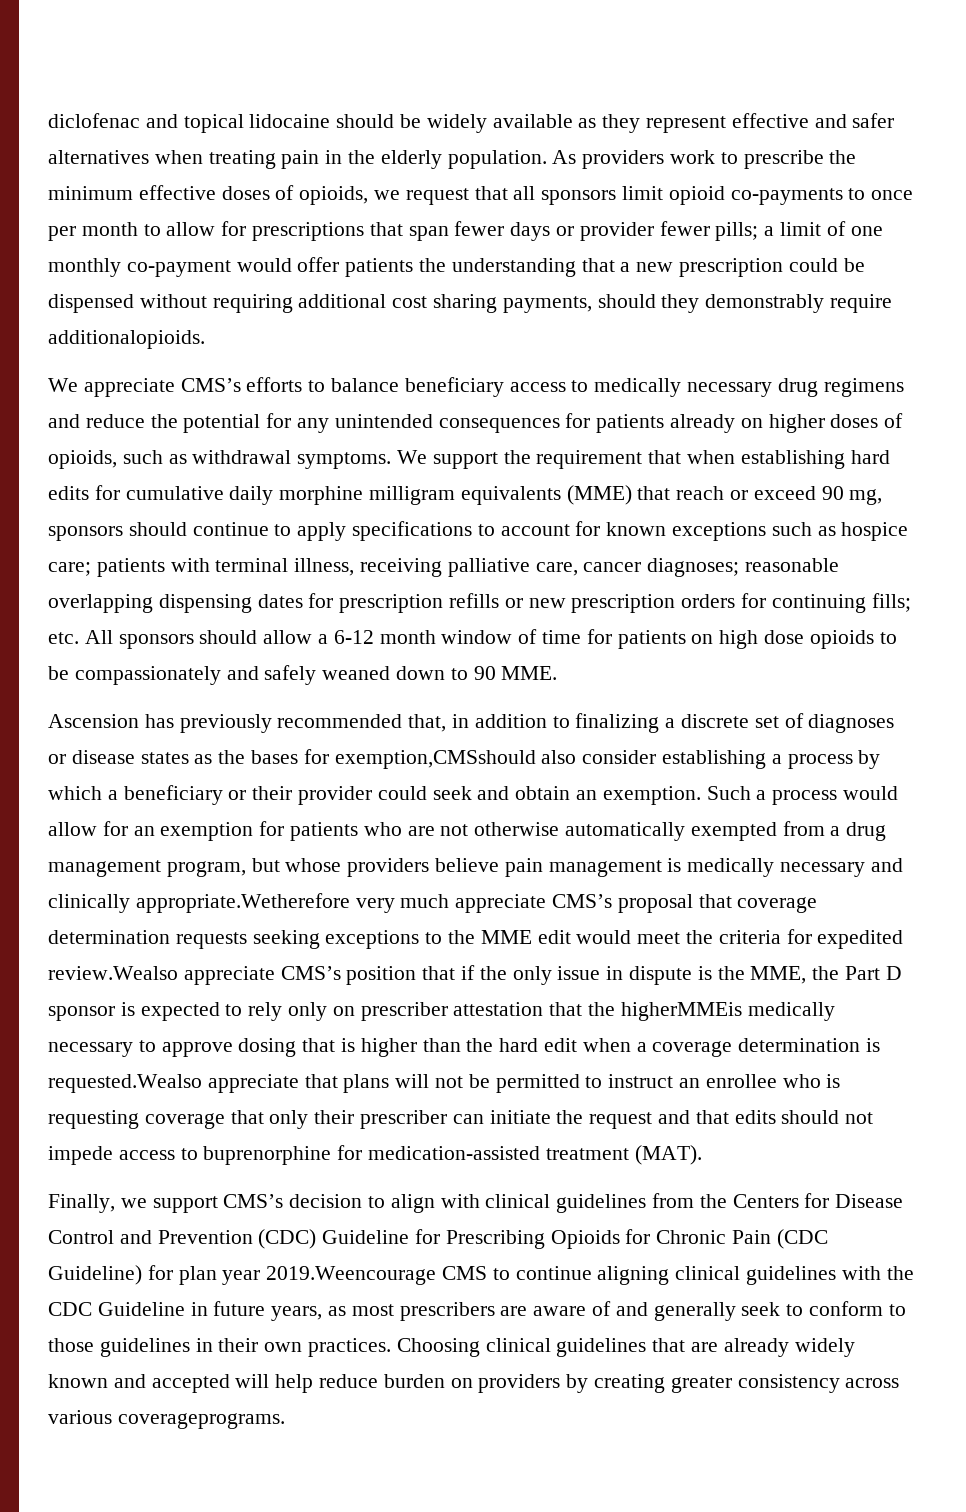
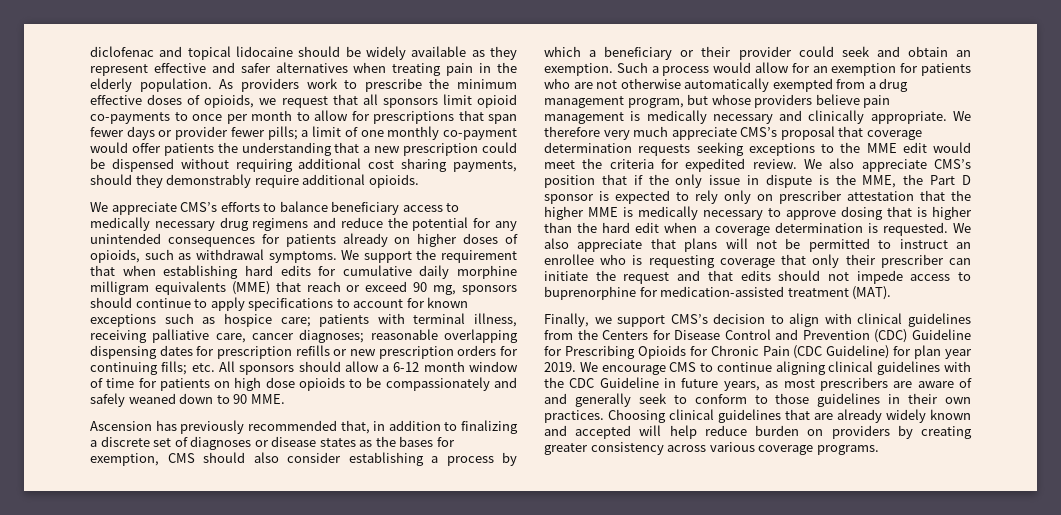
[48,330,205,349] additionalopioids. -> [302,174,419,188] additional opioids.
[334,750,536,769] exemption,CMSshould -> [90,452,245,466] exemption, CMS should
[135,893,350,913] appropriate.Wetherefore -> [870,111,971,124] [544,126,600,137] appropriate. We therefore
[48,966,178,980] review.Wealso -> [752,158,855,169] review. We also
[620,1002,742,1021] higherMMEis -> [544,206,633,220] higher MME is
[48,1074,202,1093] requested.Wealso -> [882,222,971,236] [544,238,569,249] requested. We also
[266,1266,437,1285] 2019.Weencourage -> [544,362,666,375] 2019. We encourage
[117,1413,285,1429] coverageprograms. -> [758,445,879,455] coverage programs.

